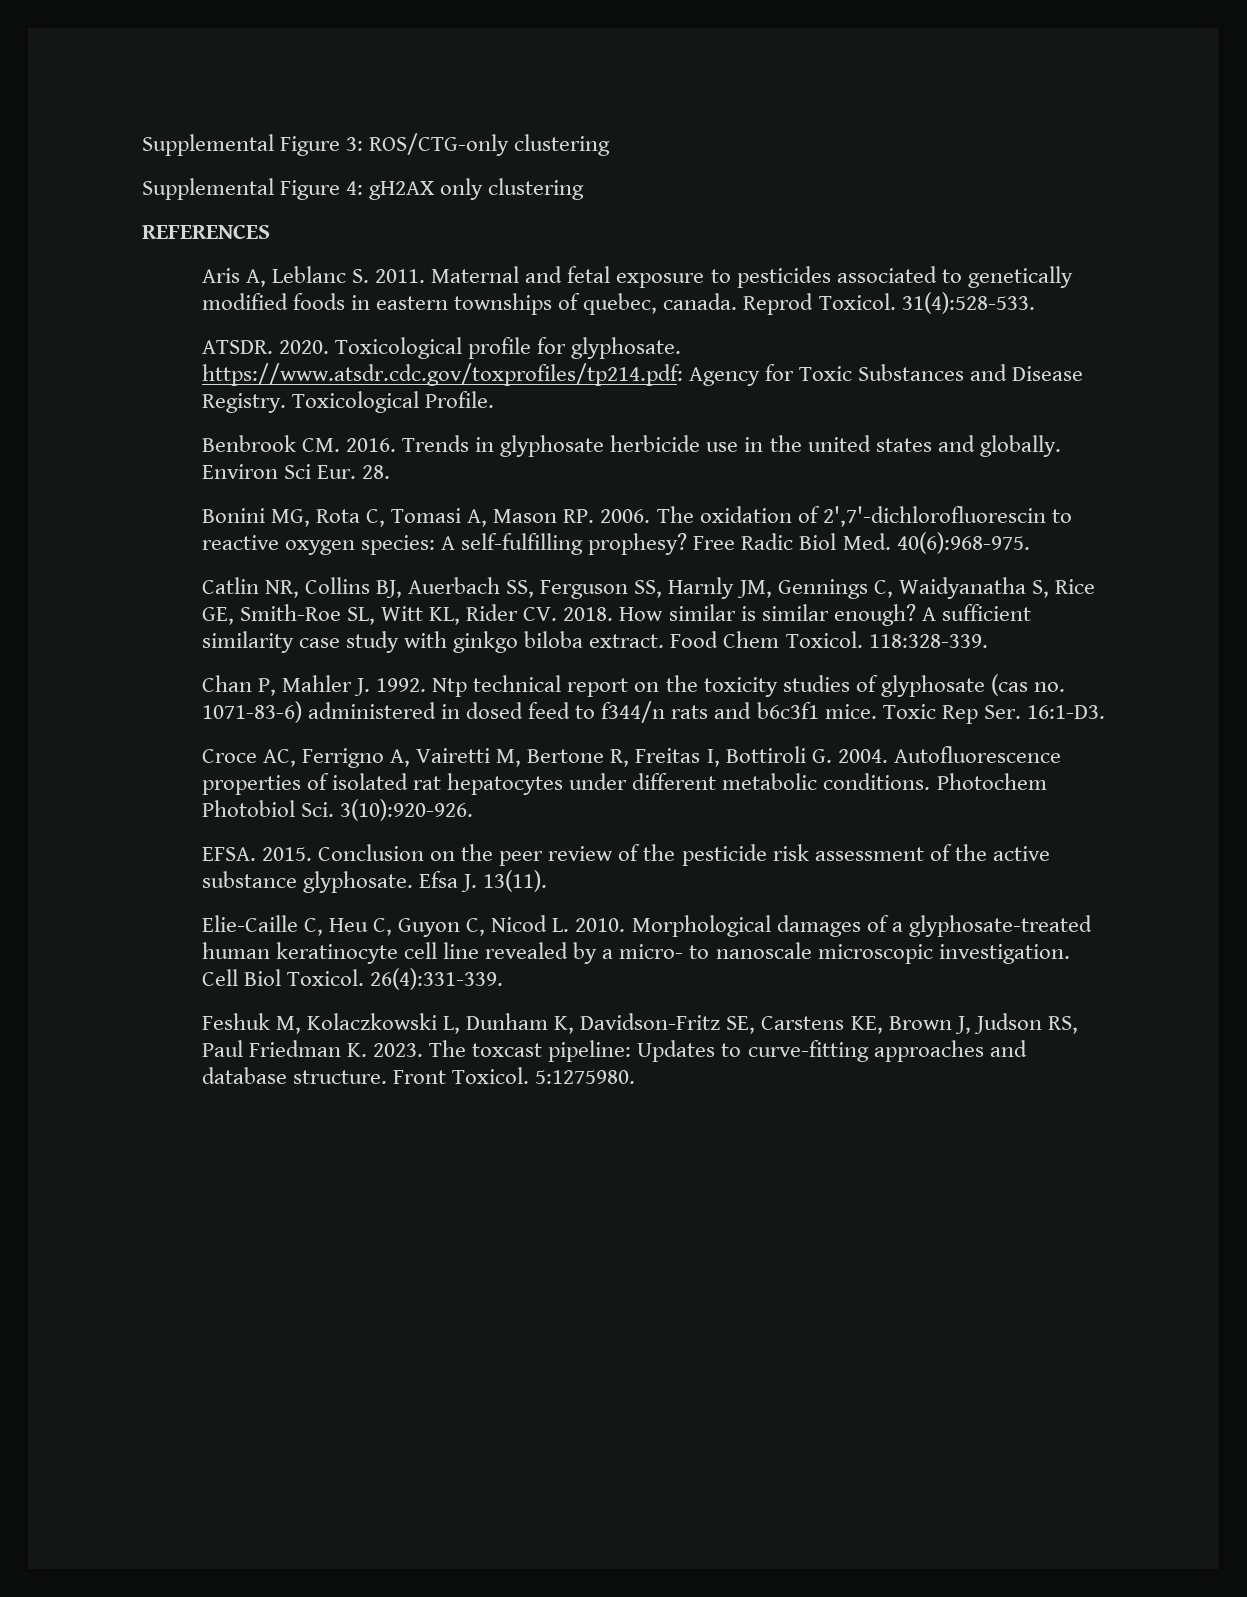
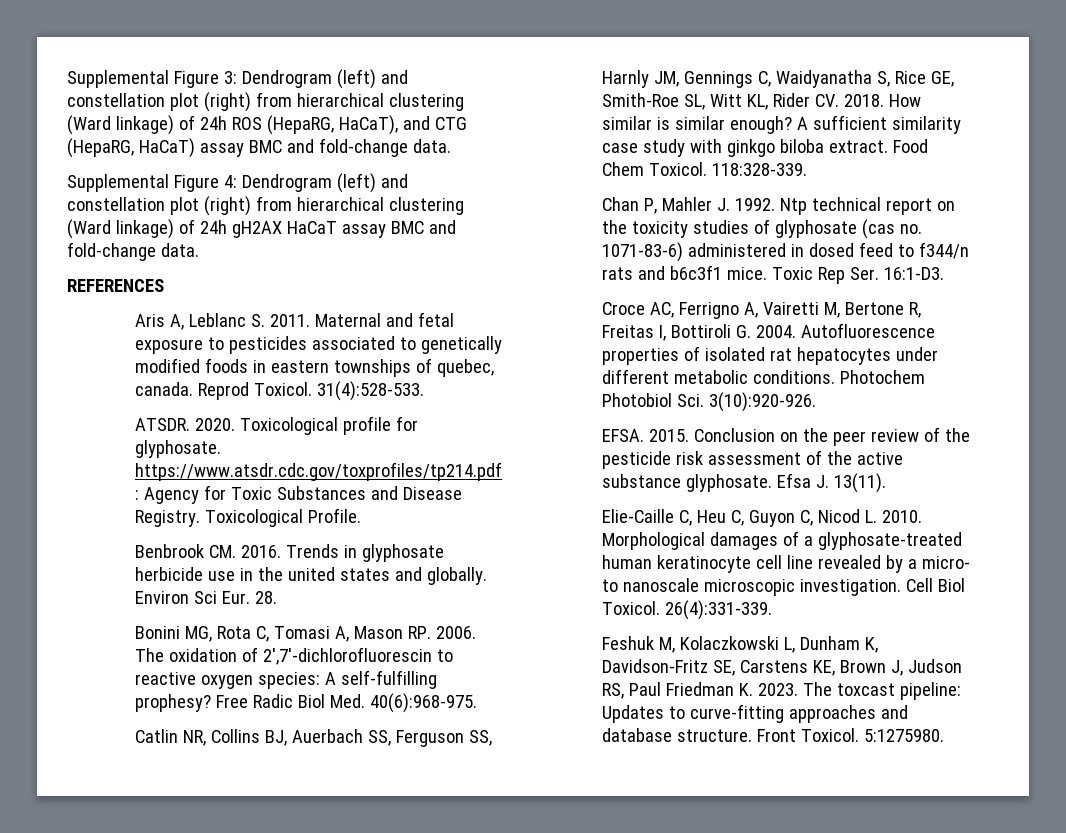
[369,133,611,156] [142,178,585,200] ROS/CTG-only clustering // Supplemental Figure 4: gH2AX only clustering -> [241,69,408,89] [67,92,464,112] [67,115,467,135] [67,138,451,158] [67,173,408,193] [67,196,464,216] [67,219,456,239] [67,242,199,261] Dendrogram (left) and constellation plot (right) from hierarchical clustering (Ward linkage) of 24h ROS (HepaRG, HaCaT), and CTG (HepaRG, HaCaT) assay BMC and fold-change data. // Supplemental Figure 4: Dendrogram (left) and constellation plot (right) from hierarchical clustering (Ward linkage) of 24h gH2AX HaCaT assay BMC and fold-change data.

